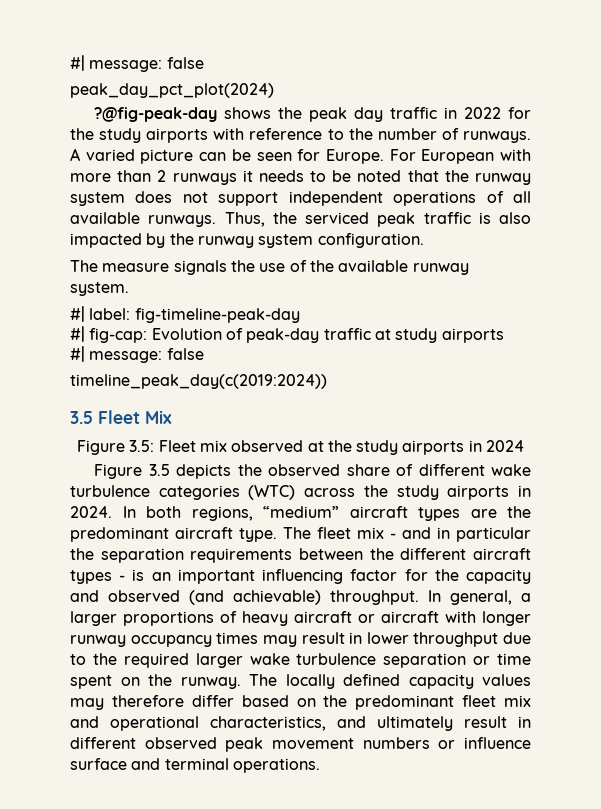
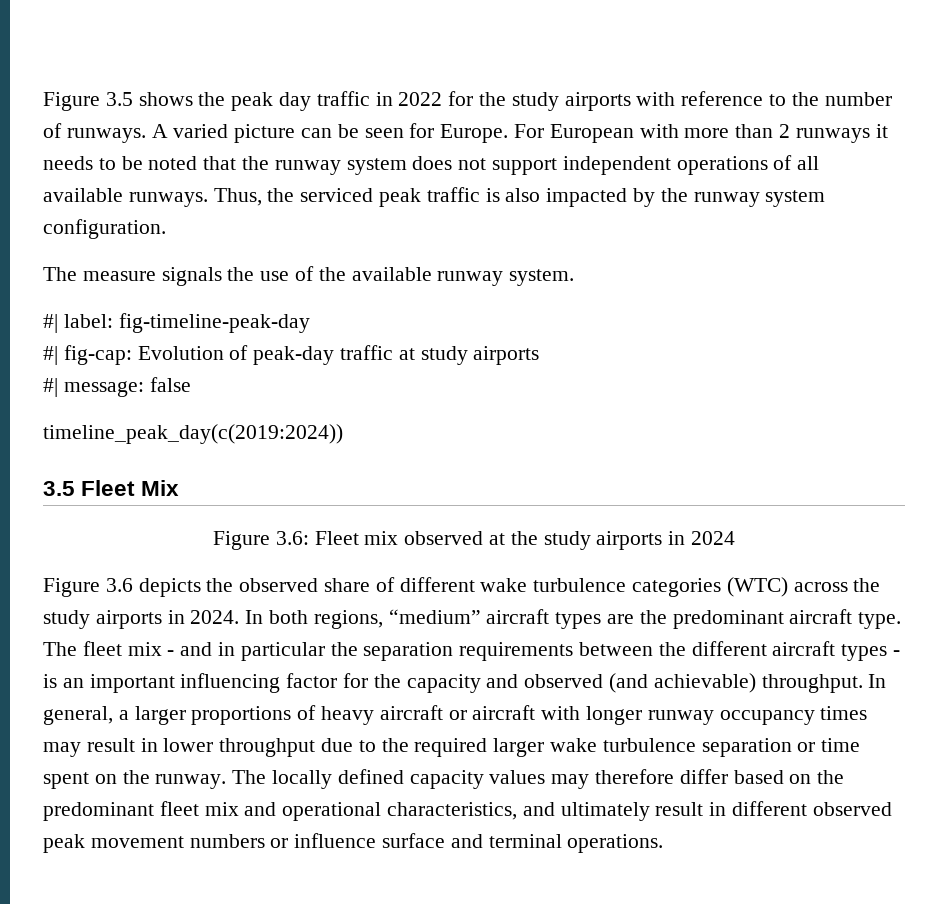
[70,55,204,72] [70,83,274,98] [94,107,218,122] #| message: false // peak_day_pct_plot(2024) // ?@fig-peak-day -> [43,92,133,111] Figure 3.5
[129,440,155,452] 3.5: -> [275,531,309,545] 3.6:
[148,464,170,476] 3.5 -> [105,578,133,592] 3.6

